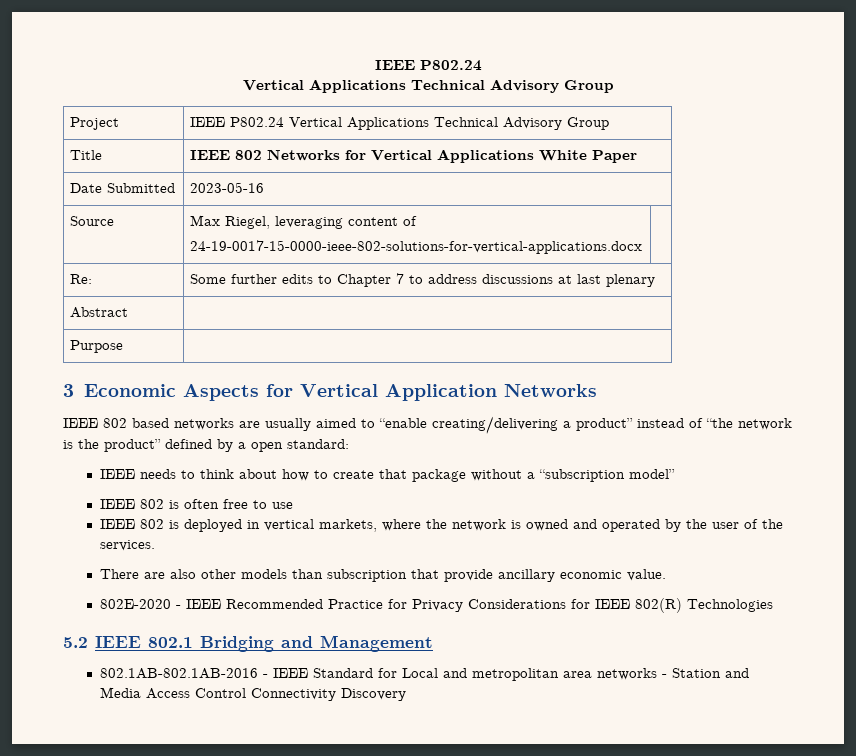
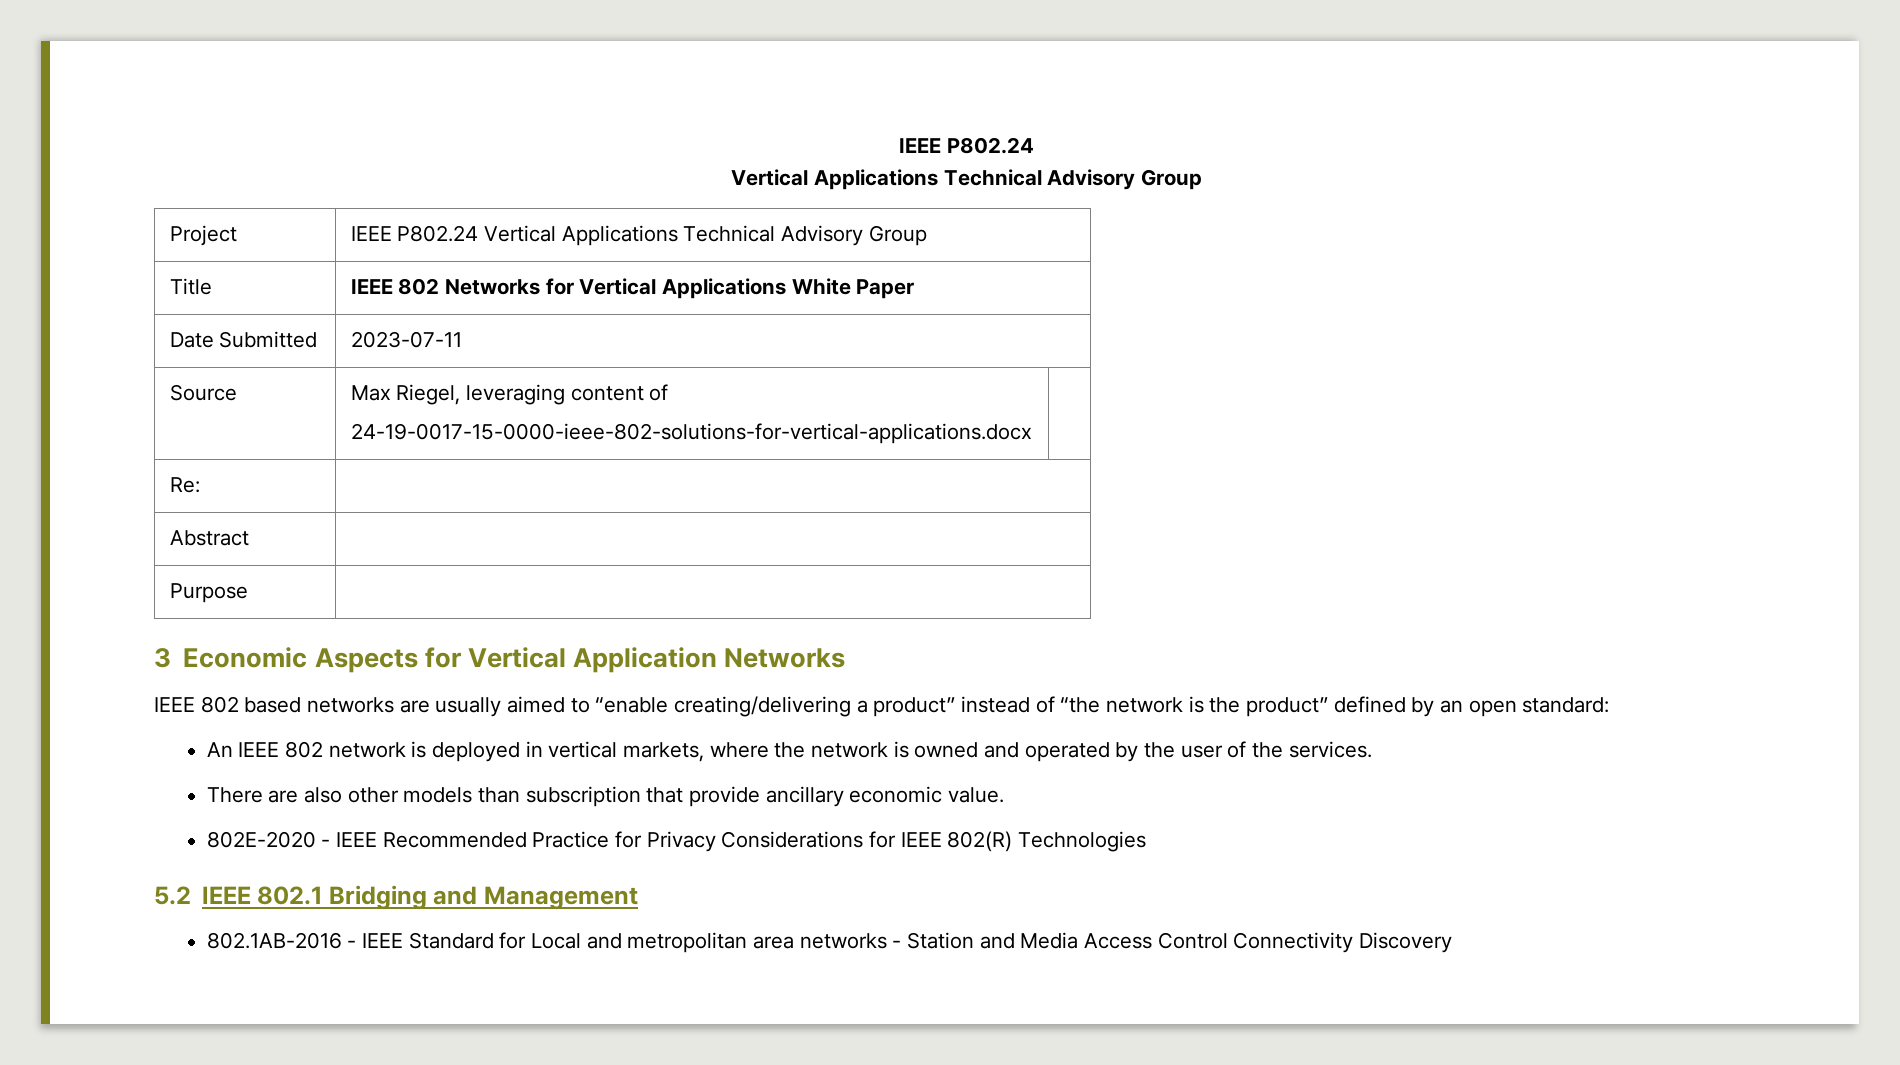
[190,182,265,193] 2023-05-16 -> [350,331,462,348] 2023-07-11
[190,273,656,287] Some further edits to Chapter 7 to address discussions at last plenary -> (200, 485) none
[238,442,246,449] a -> [1440,700,1464,713] an
[100,469,676,482] [100,499,294,509] [100,519,165,529] IEEE needs to think about how to create that package without a “subscription model” // IEEE 802 is often free to use // IEEE 802 -> [206,741,406,758] An IEEE 802 network
[100,668,259,679] 802.1AB-802.1AB-2016 -> [206,932,342,949] 802.1AB-2016

